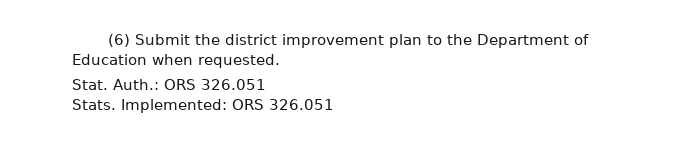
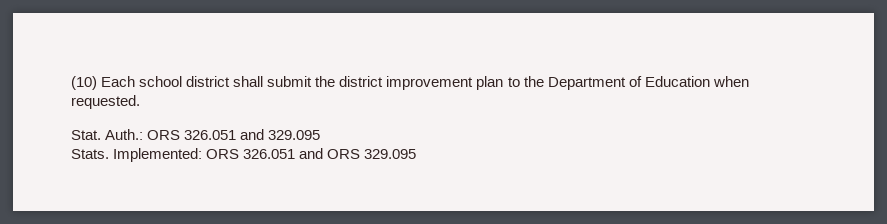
[108,34,191,47] (6) Submit -> [71,76,313,90] (10) Each school district shall submit
(266, 84) none -> [240,129,321,140] and 329.095
(334, 104) none -> [299,148,417,159] and ORS 329.095

